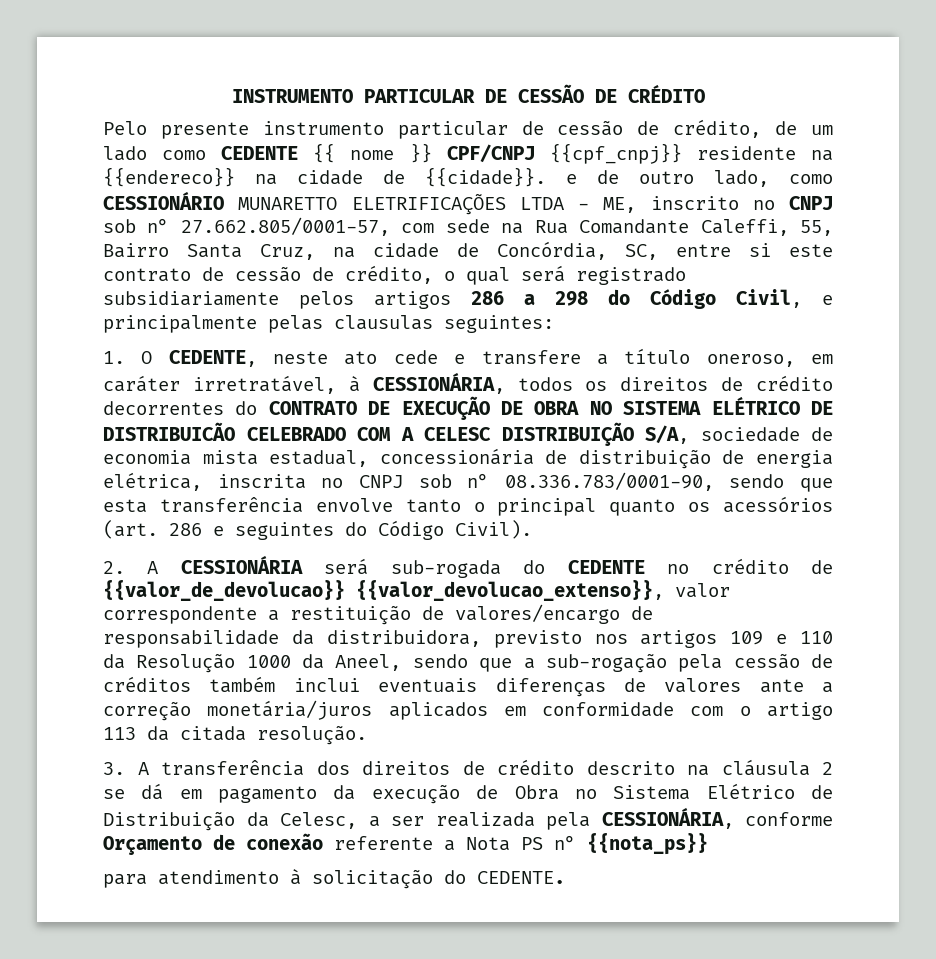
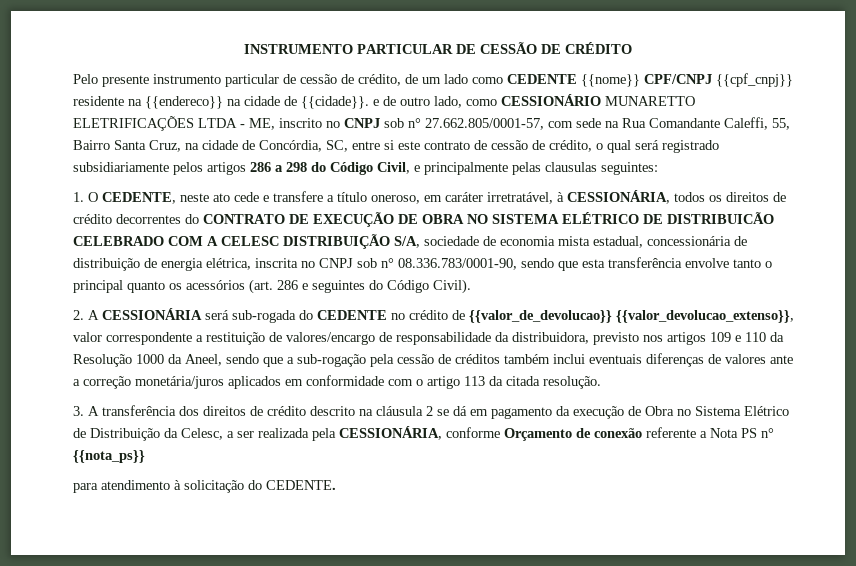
[313,143,432,163] {{ nome }} -> [581,74,640,87] {{nome}}

